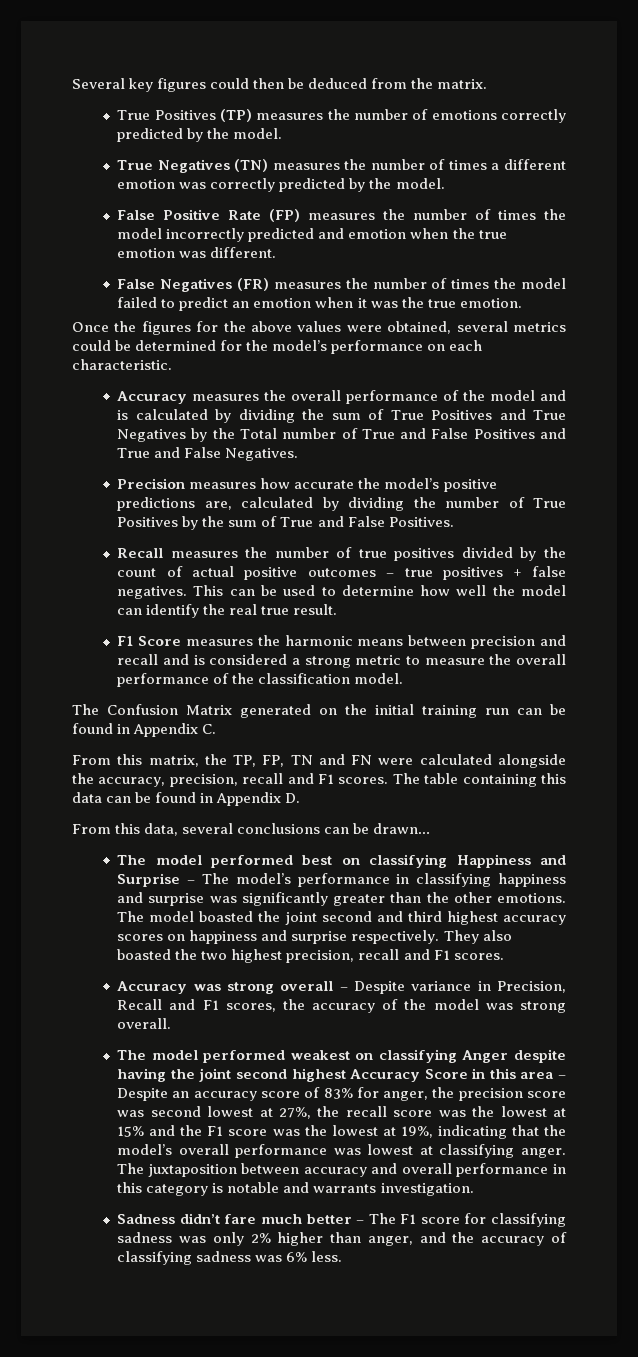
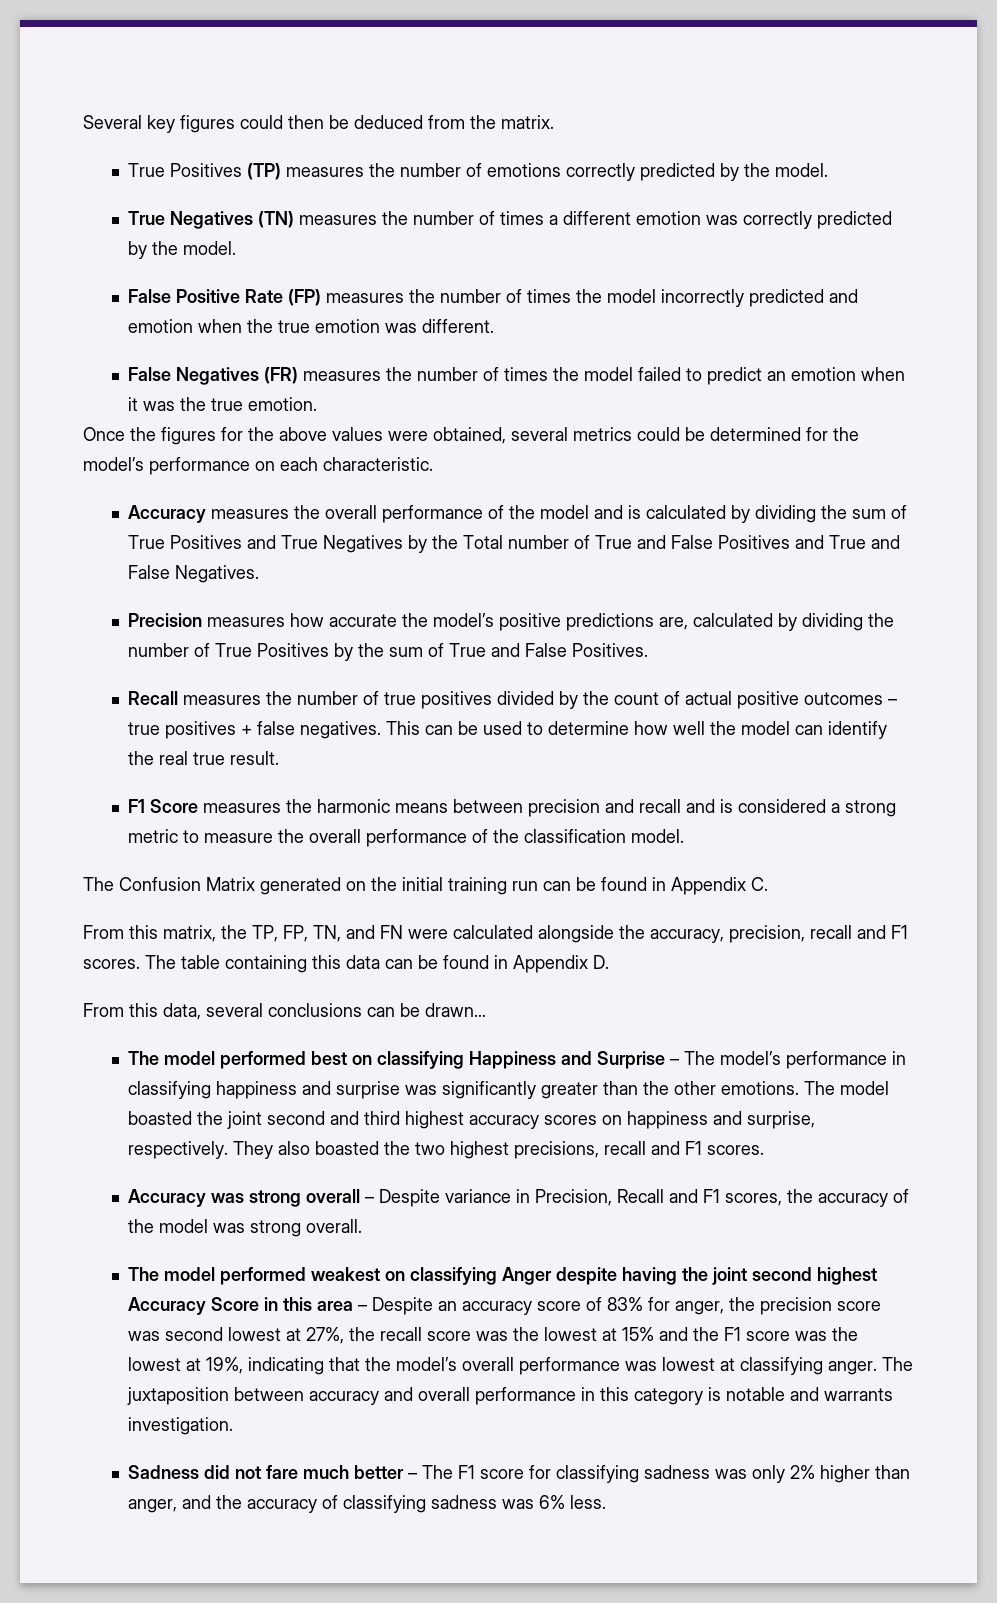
[290,755,313,765] TN -> [313,925,341,942] TN,
[291,931,348,944] surprise -> [747,1111,816,1129] surprise,
[286,950,355,963] precision, -> [514,1141,600,1159] precisions,
[179,1213,220,1224] didn’t -> [204,1465,262,1479] did not

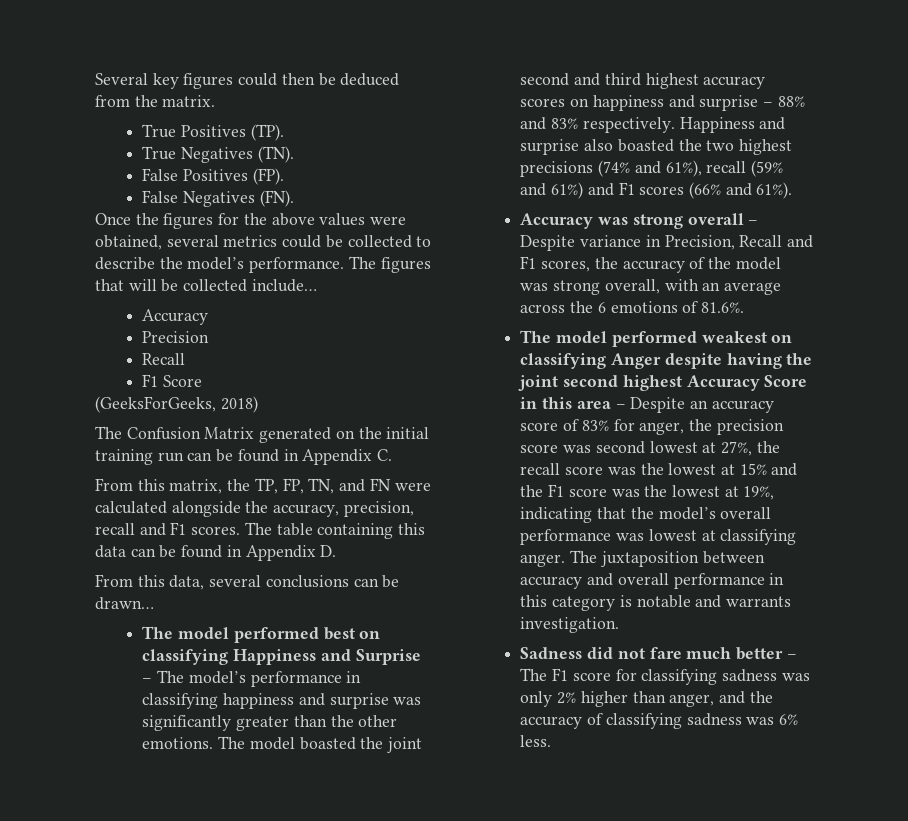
[247,163,829,181] [128,211,893,229] [128,241,237,259] [128,289,859,307] [128,319,495,333] [128,367,906,385] [128,397,318,411] (TP) measures the number of emotions correctly predicted by the model. // True Negatives (TN) measures the number of times a different emotion was correctly predicted by the model. // False Positive Rate (FP) measures the number of times the model incorrectly predicted and emotion when the true emotion was different. // False Negatives (FR) measures the number of times the model failed to predict an emotion when it was the true emotion. -> [250,124,284,141] [142,146,294,163] [142,168,284,185] [142,190,294,207] (TP). // True Negatives (TN). // False Positives (FP). // False Negatives (FN).
[710,427,859,441] [83,457,433,475] [128,505,908,523] [128,535,901,553] [128,565,260,583] [128,613,895,631] [128,643,649,661] [128,691,898,709] [128,721,888,739] [128,751,280,765] [128,799,897,817] [128,829,685,847] determined for the model’s performance on each characteristic. // Accuracy measures the overall performance of the model and is calculated by dividing the sum of True Positives and True Negatives by the Total number of True and False Positives and True and False Negatives. // Precision measures how accurate the model’s positive predictions are, calculated by dividing the number of True Positives by the sum of True and False Positives. // Recall measures the number of true positives divided by the count of actual positive outcomes – true positives + false negatives. This can be used to determine how well the model can identify the real true result. // F1 Score measures the harmonic means between precision and recall and is considered a strong metric to measure the overall performance of the classification model. -> [347,235,432,248] [95,256,431,273] [95,279,317,292] [142,309,209,325] [142,331,210,343] [142,353,186,365] [142,374,203,387] [95,396,258,413] collected to describe the model’s performance. The figures that will be collected include… // Accuracy // Precision // Recall // F1 Score // (GeeksForGeeks, 2018)
[747,1111,816,1129] [128,1141,274,1159] surprise, respectively. They -> [699,95,805,111] [520,117,786,133] [520,139,580,155] surprise – 88% and 83% respectively. Happiness and surprise
[514,1141,765,1159] precisions, recall and F1 scores. -> [520,160,783,177] [520,182,793,199] precisions (74% and 61%), recall (59% and 61%) and F1 scores (66% and 61%).
[306,1219,363,1233] overall. -> [604,279,781,295] [520,301,744,313] overall, with an average across the 6 emotions of 81.6%.

